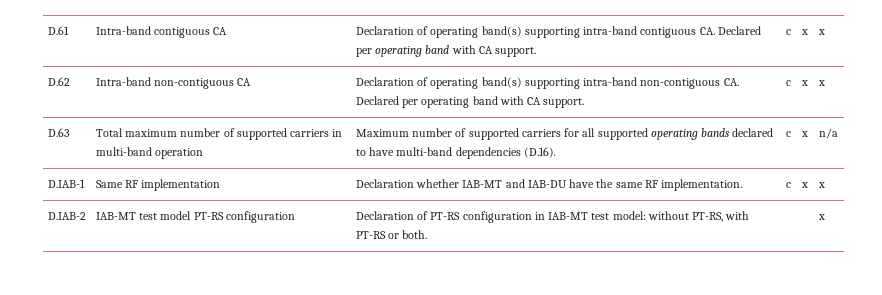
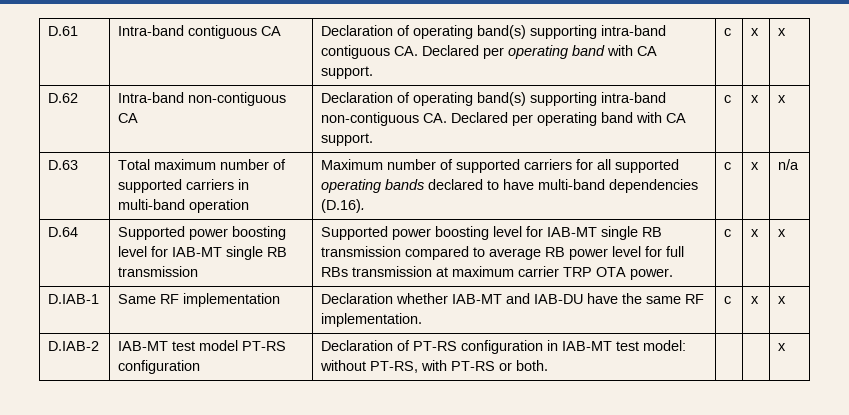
(838, 133) none -> [48,227,79,237] [118,226,287,240] [118,246,288,260] [118,266,199,277] [321,226,663,240] [321,246,685,260] [321,266,674,280] [724,229,732,237] [751,229,760,237] [778,229,787,237] // D.64 | Supported power boosting level for IAB-MT single RB transmission | Supported power boosting level for IAB-MT single RB transmission compared to average RB power level for full RBs transmission at maximum carrier TRP OTA power. | c | x | x

